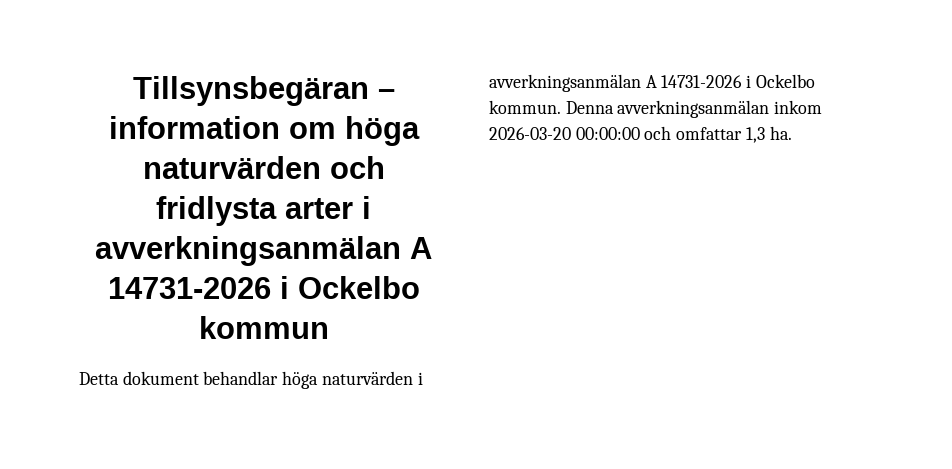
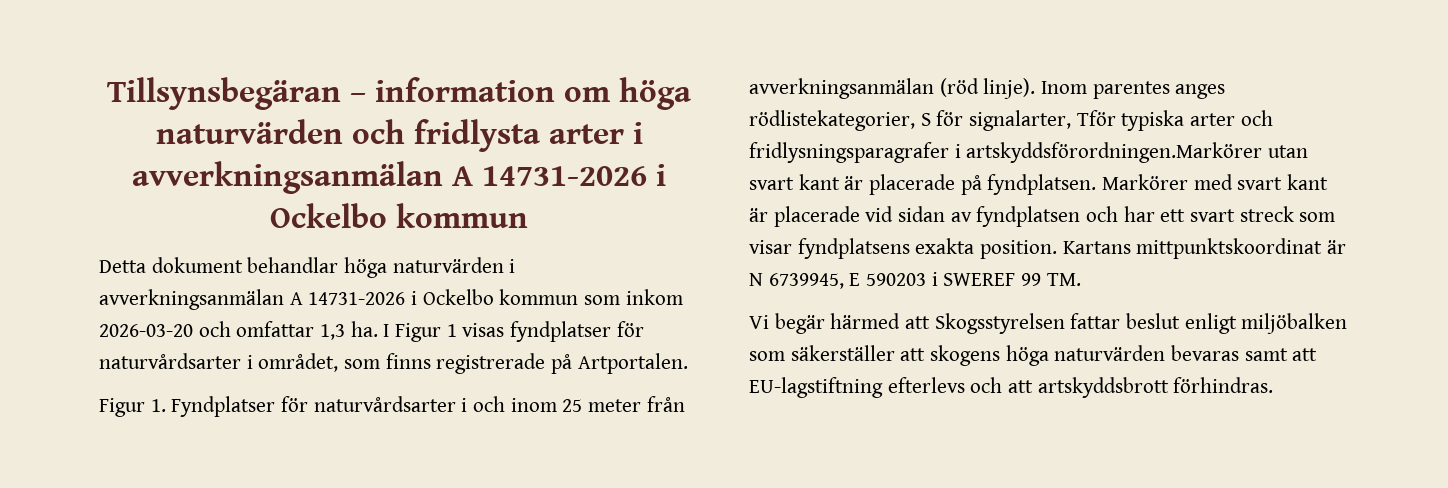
[489,100,770,118] kommun. Denna avverkningsanmälan -> [499,289,621,305] kommun som
[575,127,640,140] 00:00:00 -> (193, 330) none
(792, 133) none -> [383,321,644,342] [99,353,688,374] [99,396,685,417] [749,78,1226,99] [749,110,1273,131] [749,142,1309,163] [749,174,1329,195] [749,206,1336,227] [749,238,1347,259] [749,272,1081,289] [749,313,1348,334] [749,345,1318,366] [749,377,1274,398] I Figur 1 visas fyndplatser för naturvårdsarter i området, som finns registrerade på Artportalen. // Figur 1. Fyndplatser för naturvårdsarter i och inom 25 meter från avverkningsanmälan (röd linje). Inom parentes anges rödlistekategorier, S för signalarter, Tför typiska arter och fridlysningsparagrafer i artskyddsförordningen.Markörer utan svart kant är placerade på fyndplatsen. Markörer med svart kant är placerade vid sidan av fyndplatsen och har ett svart streck som visar fyndplatsens exakta position. Kartans mittpunktskoordinat är N 6739945, E 590203 i SWEREF 99 TM. // Vi begär härmed att Skogsstyrelsen fattar beslut enligt miljöbalken som säkerställer att skogens höga naturvärden bevaras samt att EU-lagstiftning efterlevs och att artskyddsbrott förhindras.

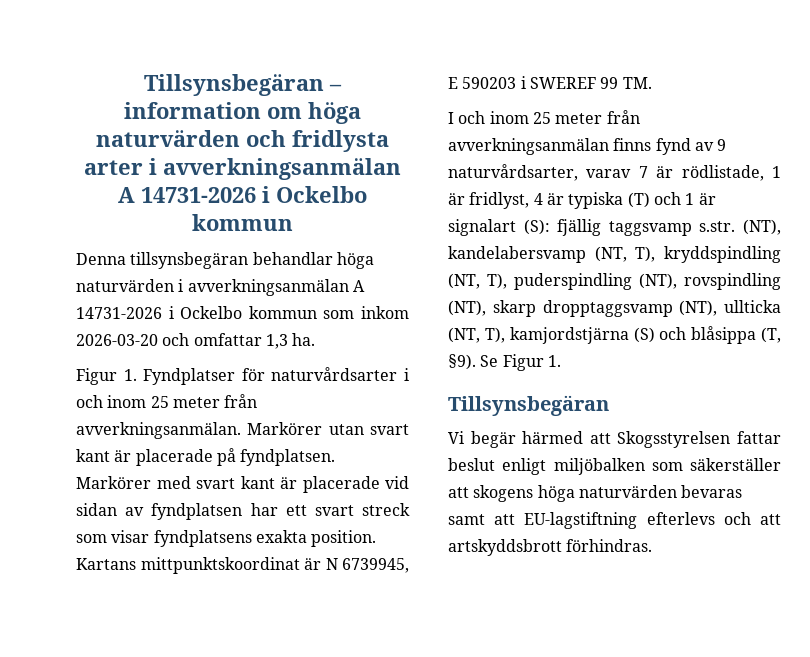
[99,257,243,273] Detta dokument -> [76,252,249,269] Denna tillsynsbegäran
[383,321,644,342] [99,353,688,374] I Figur 1 visas fyndplatser för naturvårdsarter i området, som finns registrerade på Artportalen. -> (316, 339) none
[749,78,1226,99] [749,110,1273,131] [749,142,1263,163] avverkningsanmälan (röd linje). Inom parentes anges rödlistekategorier, S för signalarter, Tför typiska arter och fridlysningsparagrafer i artskyddsförordningen.Markörer -> [76,422,323,439] avverkningsanmälan. Markörer
[1086,206,1119,222] och -> (243, 511) none
(1081, 279) none -> [448,110,640,124] [448,138,727,155] [448,164,781,181] [448,192,716,209] [448,219,781,236] [448,246,781,263] [448,273,781,290] [448,300,781,317] [448,326,781,344] [448,354,561,371] [448,395,609,416] // I och inom 25 meter från avverkningsanmälan finns fynd av 9 naturvårdsarter, varav 7 är rödlistade, 1 är fridlyst, 4 är typiska (T) och 1 är signalart (S): fjällig taggsvamp s.str. (NT), kandelabersvamp (NT, T), kryddspindling (NT, T), puderspindling (NT), rovspindling (NT), skarp dropptaggsvamp (NT), ullticka (NT, T), kamjordstjärna (S) och blåsippa (T, §9). Se Figur 1. // Tillsynsbegäran

